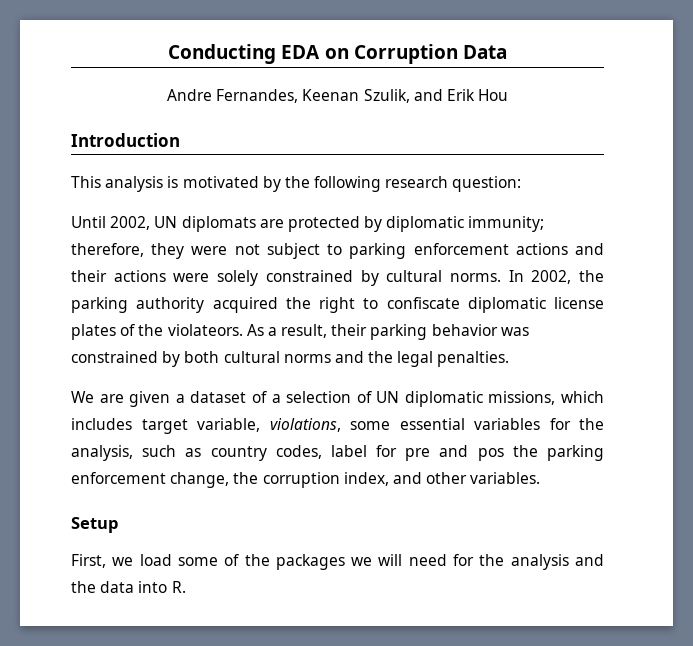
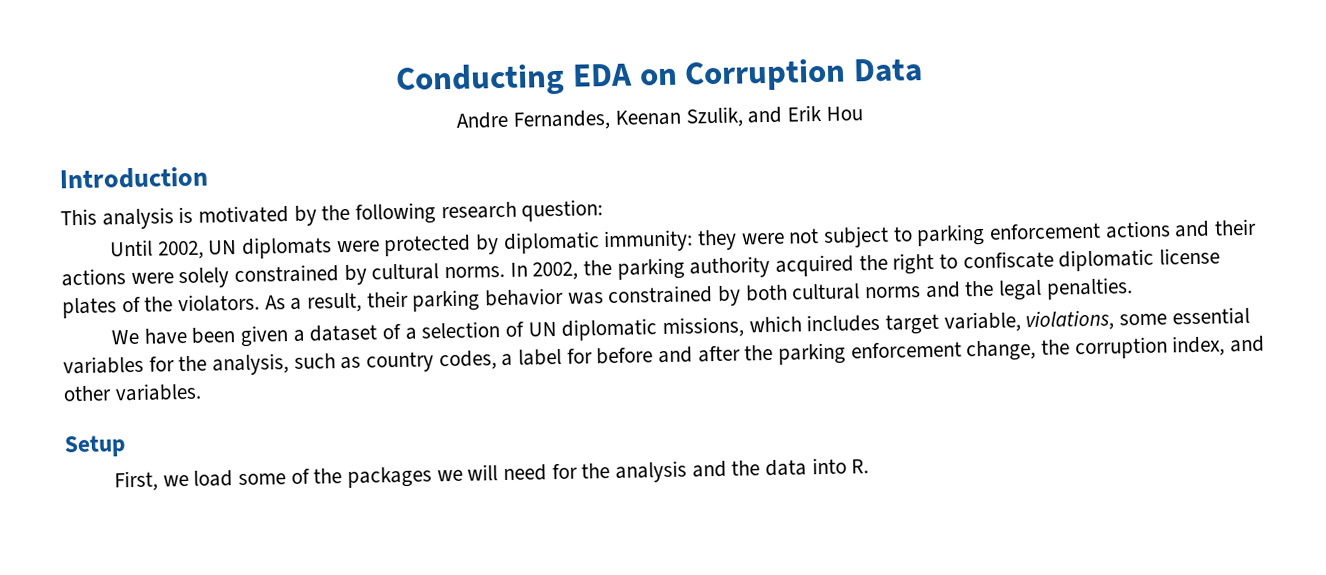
[259,219,284,228] are -> [336,240,380,253] were
[468,216,545,232] [71,243,144,257] immunity; therefore, -> [603,229,694,253] immunity:
[167,324,243,336] violateors. -> [178,293,261,313] violators.
[99,394,124,403] are -> [143,327,236,345] have been
(322, 452) none -> [501,353,514,367] a
[405,445,504,461] pre and pos -> [596,345,741,365] before and after

